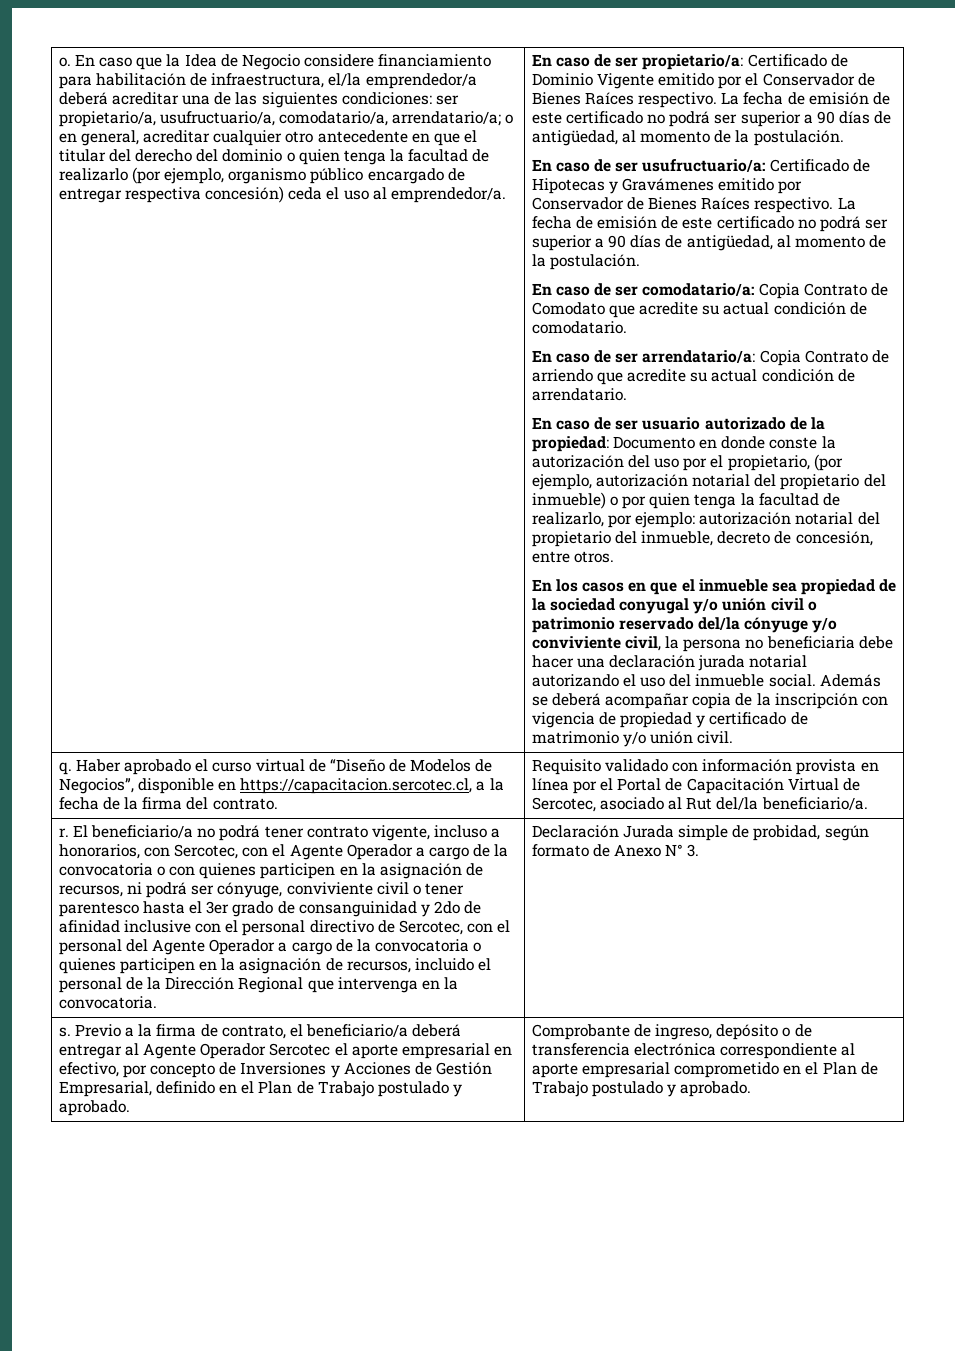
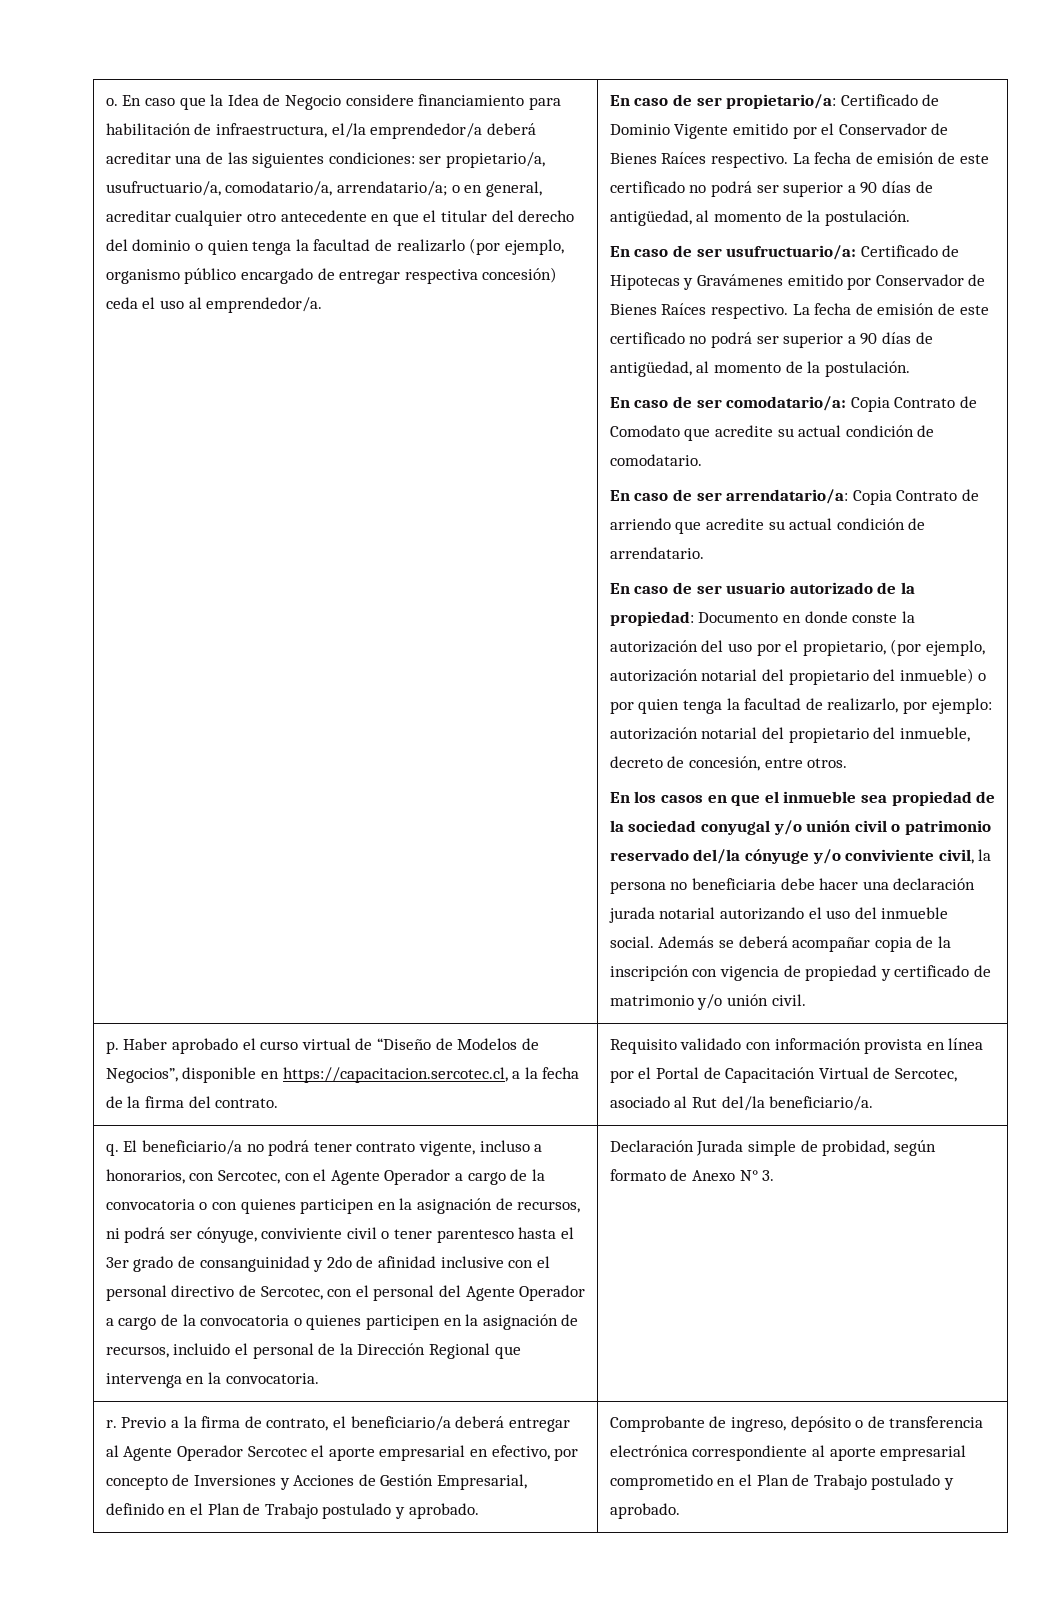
[58,762,72,775] q. -> [105,1041,119,1054] p.
[58,828,69,837] r. -> [105,1144,119,1156] q.
[58,1027,71,1037] s. -> [105,1420,117,1428] r.

